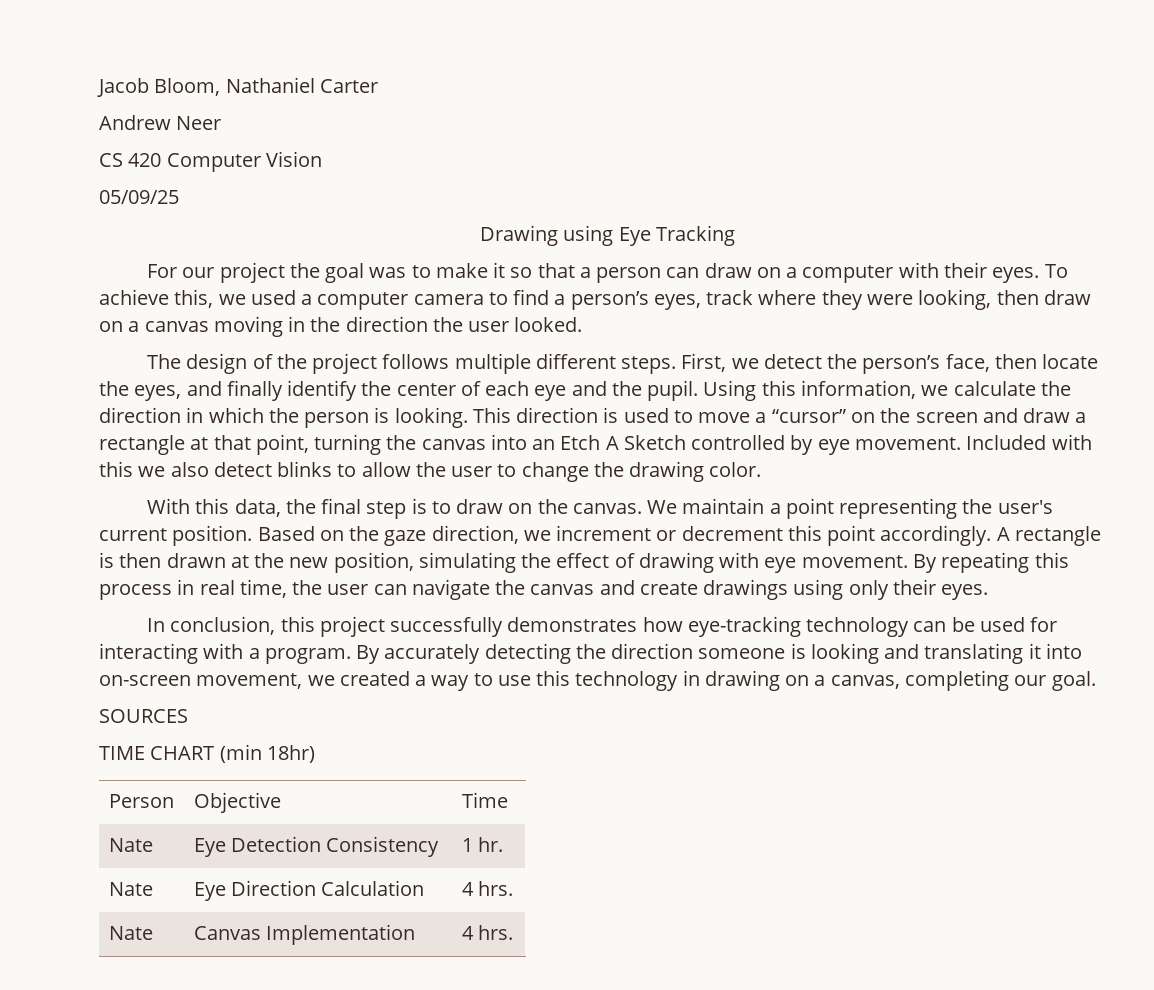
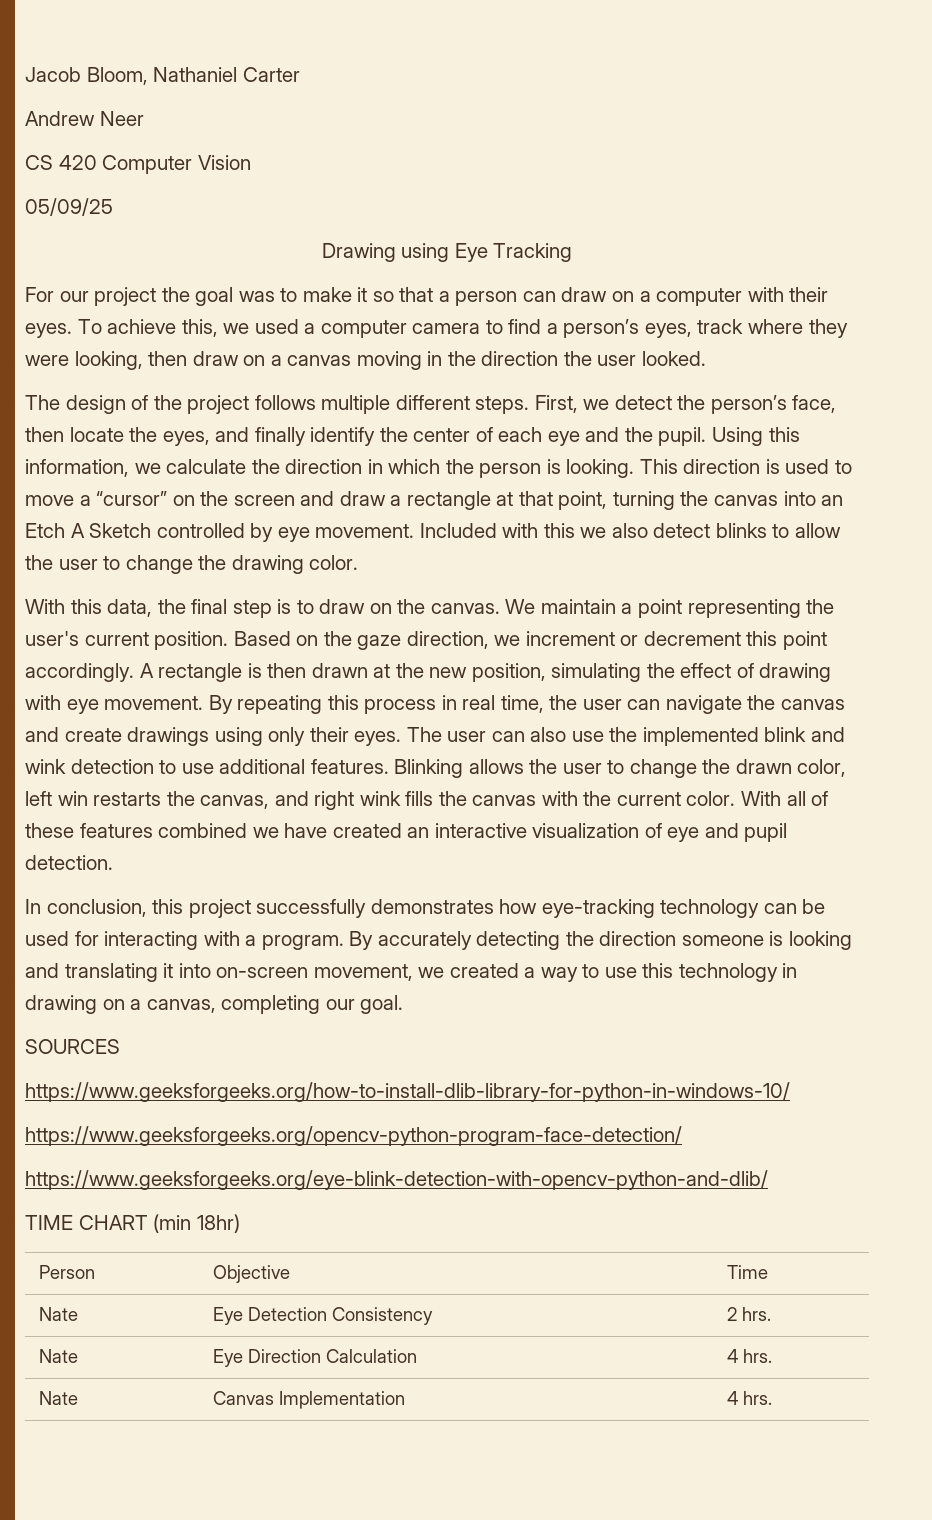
(989, 592) none -> [406,727,846,746] [25,759,847,778] [25,791,829,810] [25,823,788,842] [25,855,113,870] The user can also use the implemented blink and wink detection to use additional features. Blinking allows the user to change the drawn color, left win restarts the canvas, and right wink fills the canvas with the current color. With all of these features combined we have created an interactive visualization of eye and pupil detection.
(188, 716) none -> [25,1082,790,1102] [25,1126,682,1146] [25,1170,768,1190] // https://www.geeksforgeeks.org/how-to-install-dlib-library-for-python-in-windows-10/ // https://www.geeksforgeeks.org/opencv-python-program-face-detection/ // https://www.geeksforgeeks.org/eye-blink-detection-with-opencv-python-and-dlib/
[461,837,503,852] 1 hr. -> [727,1307,772,1321] 2 hrs.

